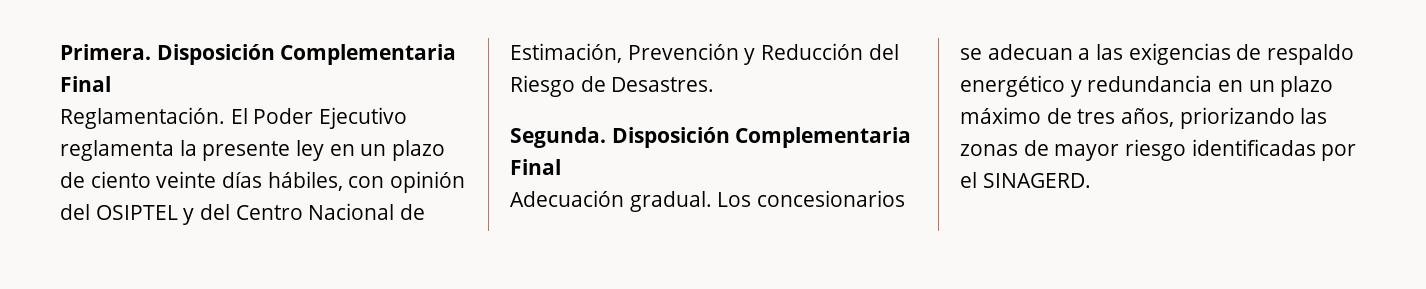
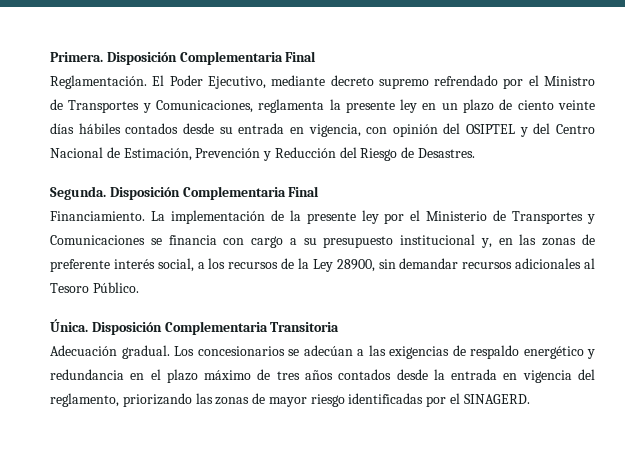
[319,107,408,129] Ejecutivo -> [207,75,596,89] [50,99,253,113] Ejecutivo, mediante decreto supremo refrendado por el Ministro de Transportes y Comunicaciones,
[267,171,343,191] hábiles, -> [78,123,361,137] hábiles contados desde su entrada en vigencia,
(561, 167) none -> [50,210,596,224] [50,234,595,248] [50,258,595,272] [50,282,139,293] [50,319,340,335] // Financiamiento. La implementación de la presente ley por el Ministerio de Transportes y Comunicaciones se financia con cargo a su presupuesto institucional y, en las zonas de preferente interés social, a los recursos de la Ley 28900, sin demandar recursos adicionales al Tesoro Público. // Única. Disposición Complementaria Transitoria
[987,44,1073,60] adecuan -> [303,345,353,356] adecúan
[1248,80,1275,92] un -> [150,369,161,380] el
[1121,108,1175,127] años, -> [304,369,595,383] [50,393,119,407] años contados desde la entrada en vigencia del reglamento,

